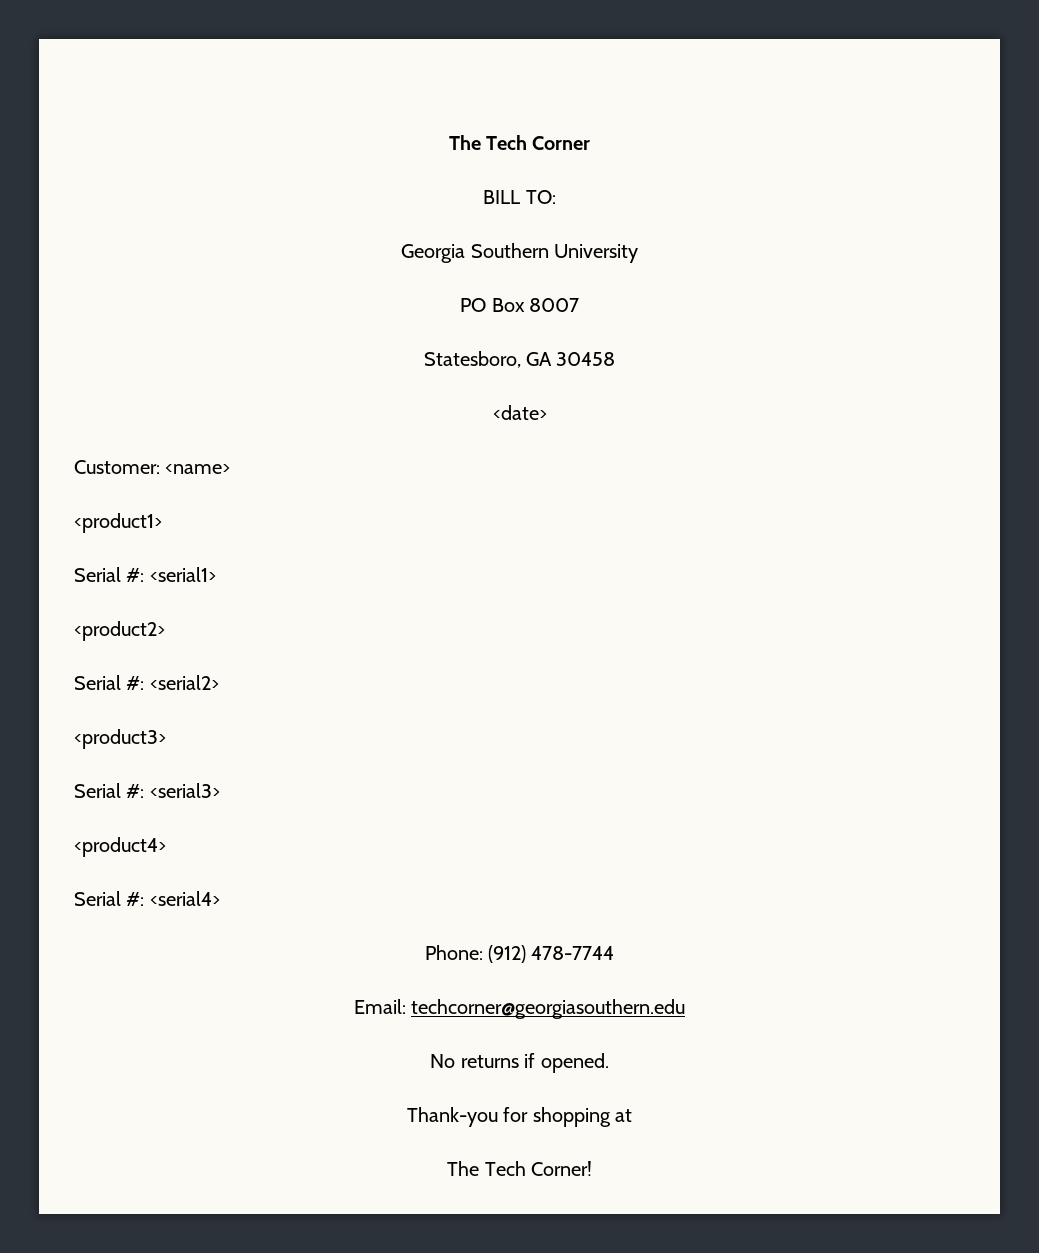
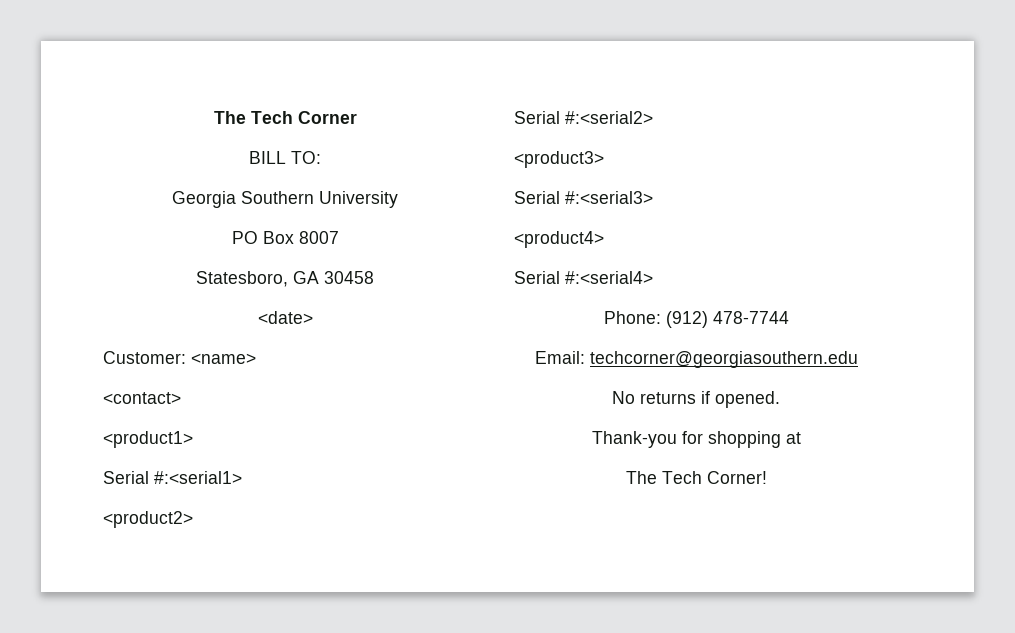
(231, 469) none -> [103,392,181,404] // <contact>
[126,567,216,582] #: <serial1> -> [154,471,242,484] #:<serial1>
[126,675,219,690] #: <serial2> -> [565,111,653,124] #:<serial2>
[126,783,220,798] #: <serial3> -> [565,191,653,204] #:<serial3>
[126,891,220,906] #: <serial4> -> [565,271,653,284] #:<serial4>

